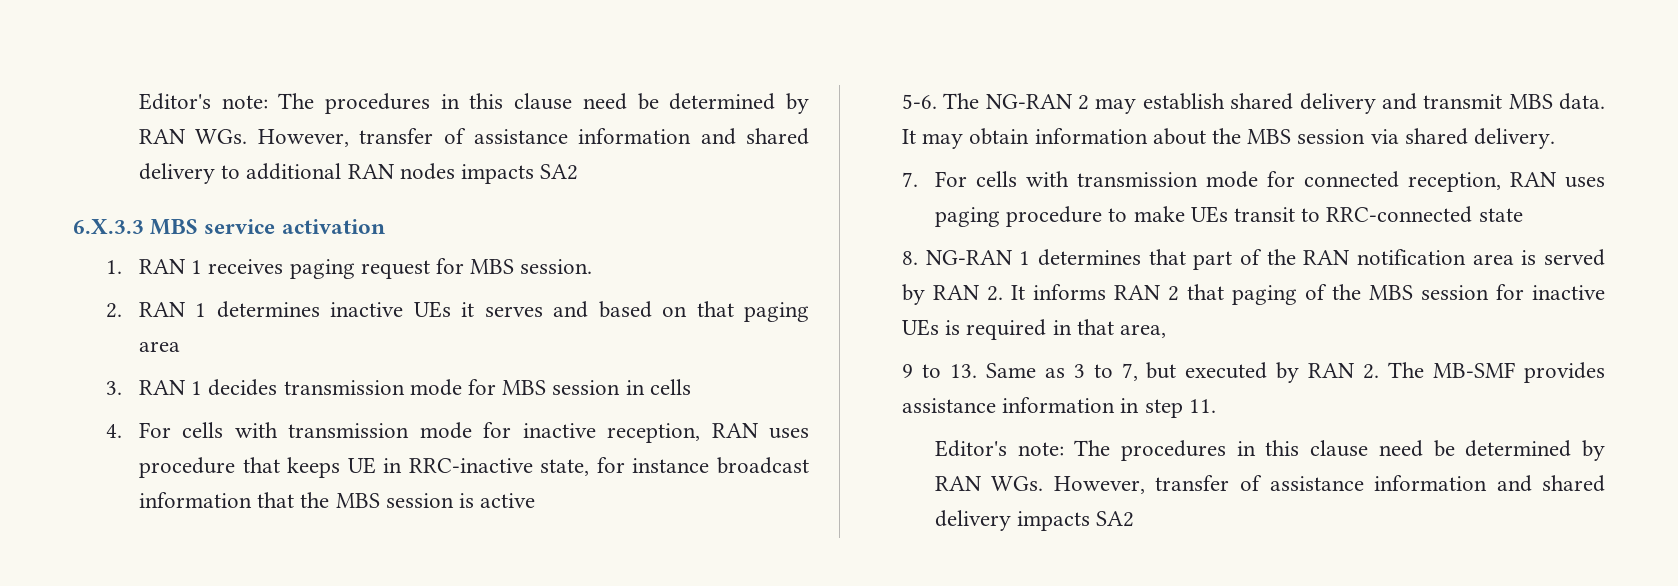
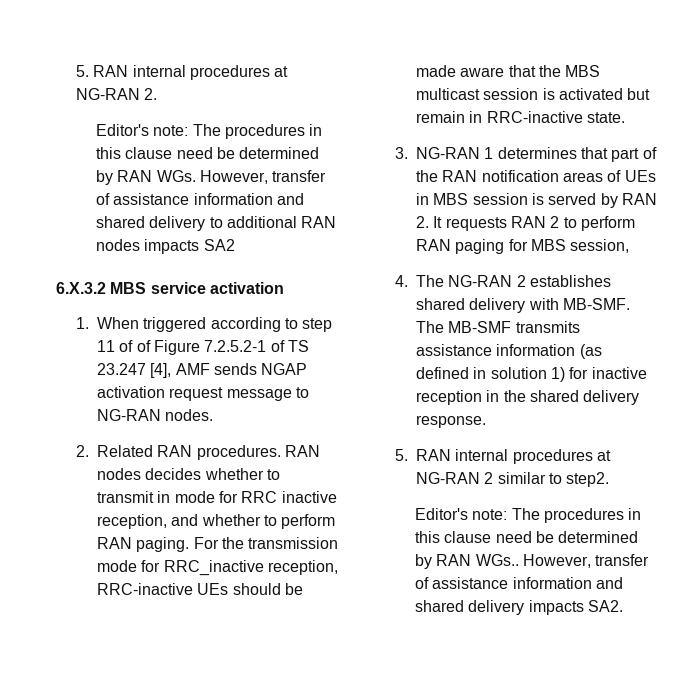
(138, 101) none -> [75,65,289,80] [75,88,158,100] 5. RAN internal procedures at NG-RAN 2. //
[73,219,144,234] 6.X.3.3 -> [56,282,106,294] 6.X.3.2
[138,258,593,279] [105,301,809,322] [138,341,180,352] [105,379,691,396] [105,422,810,443] [138,457,809,478] [138,492,252,508] RAN 1 receives paging request for MBS session. // 2. RAN 1 determines inactive UEs it serves and based on that paging area // 3. RAN 1 decides transmission mode for MBS session in cells // 4. For cells with transmission mode for inactive reception, RAN uses procedure that keeps UE in RRC-inactive state, for instance broadcast information -> [96,317,333,332] [96,340,309,355] [96,363,308,378] [96,386,309,401] [96,409,214,421] [75,445,320,460] [96,468,280,480] [96,491,337,503] [96,514,336,529] [96,537,339,552] [96,560,338,576] [96,583,303,595] [415,65,505,77] When triggered according to step 11 of of Figure 7.2.5.2-1 of TS 23.247 [4], AMF sends NGAP activation request message to NG-RAN nodes. // 2. Related RAN procedures. RAN nodes decides whether to transmit in mode for RRC inactive reception, and whether to perform RAN paging. For the transmission mode for RRC_inactive reception, RRC-inactive UEs should be made aware
[385,493,536,508] [901,93,1605,114] [901,128,1556,149] [901,171,1605,192] [934,206,1523,227] [901,251,918,265] session is active // 5-6. The NG-RAN 2 may establish shared delivery and transmit MBS data. It may obtain information about the MBS session via shared delivery. // 7. For cells with transmission mode for connected reception, RAN uses paging procedure to make UEs transit to RRC-connected state // 8. -> [415,88,651,100] [415,111,625,123] [394,147,408,159] multicast session is activated but remain in RRC-inactive state. // 3.
[1472,254,1514,265] area -> [562,170,656,182] [415,193,528,205] areas of UEs in MBS session
[1032,284,1106,300] informs -> [445,217,507,231] requests
[1186,284,1605,305] [901,319,1167,340] [901,362,1605,383] [901,397,1216,418] that paging of the MBS session for inactive UEs is required in that area, // 9 to 13. Same as 3 to 7, but executed by RAN 2. The MB-SMF provides assistance information in step 11. -> [563,216,635,231] [415,239,630,254] [394,275,611,287] [415,298,630,313] [415,321,580,333] [415,344,602,359] [415,367,647,382] [415,390,640,405] [415,415,486,428] [394,449,611,464] [415,472,610,487] to perform RAN paging for MBS session, // 4. The NG-RAN 2 establishes shared delivery with MB-SMF. The MB-SMF transmits assistance information (as defined in solution 1) for inactive reception in the shared delivery response. // 5. RAN internal procedures at NG-RAN 2 similar to step2.
[991,476,1044,491] WGs. -> [475,554,519,566] WGs..
[1096,511,1135,527] SA2 -> [587,600,623,612] SA2.

